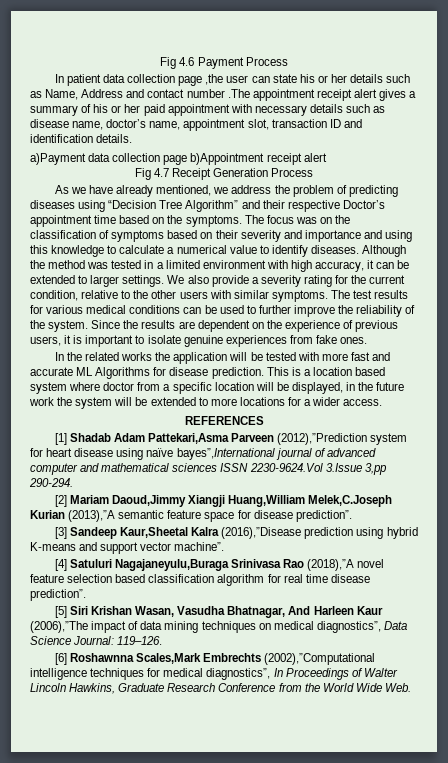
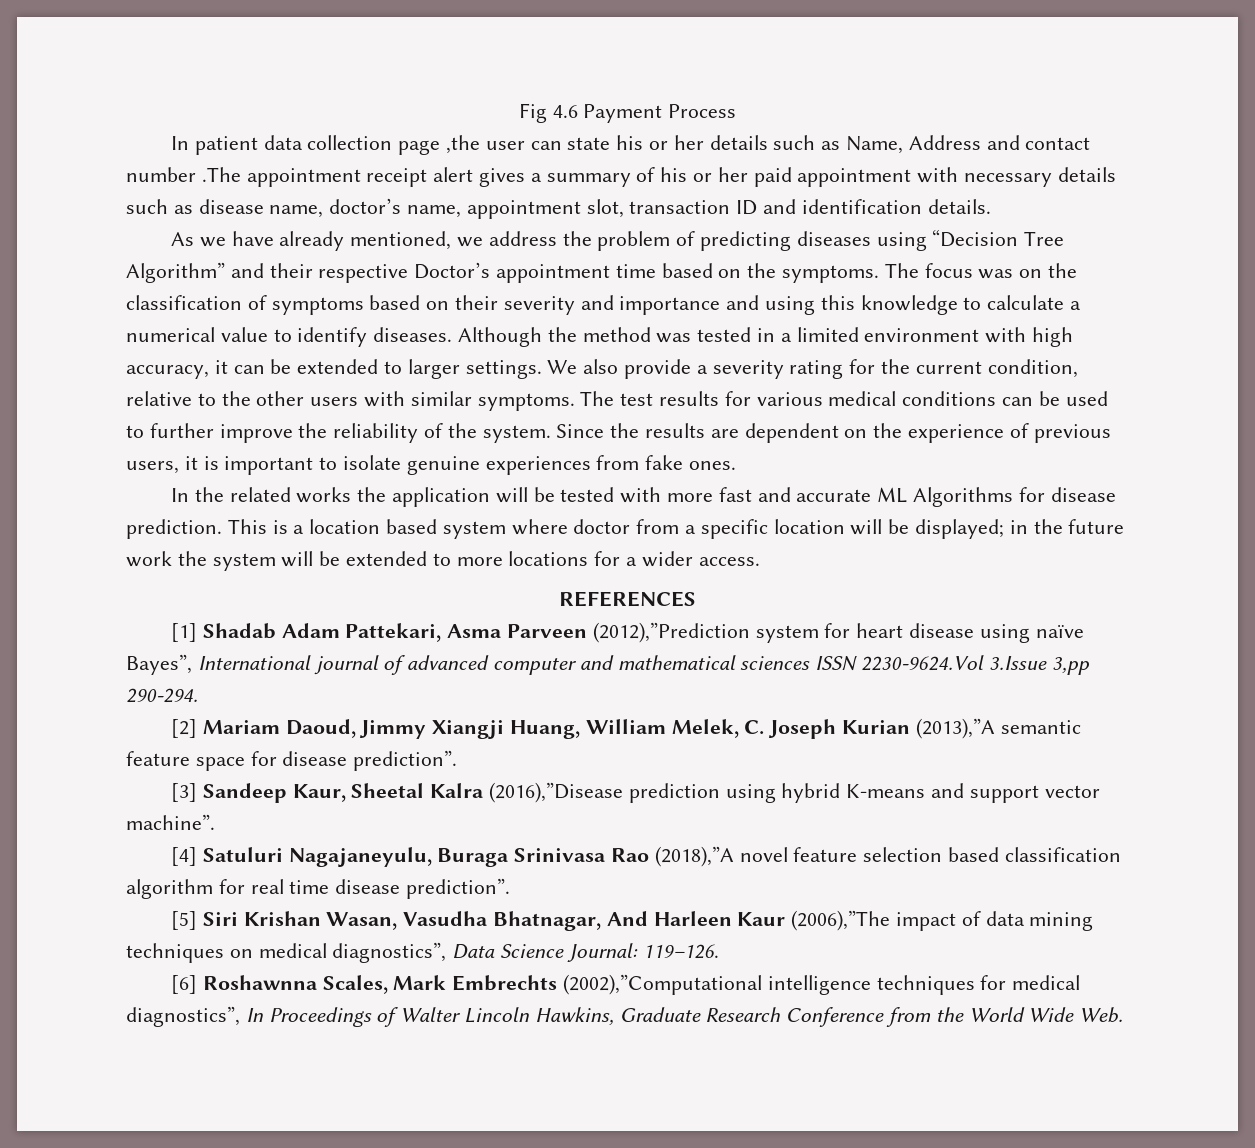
[30,153,327,165] [134,168,314,180] // a)Payment data collection page b)Appointment receipt alert // Fig 4.7 Receipt Generation Process -> (991, 206) none
[291,382,343,394] displayed, -> [915,519,1005,539] displayed;
[148,433,230,444] Pattekari,Asma -> [345,623,502,642] Pattekari, Asma
[176,448,275,460] bayes”,International -> [126,654,311,675] Bayes”, International
[111,495,393,507] Daoud,Jimmy Xiangji Huang,William Melek,C.Joseph -> [285,719,837,739] Daoud, Jimmy Xiangji Huang, William Melek, C. Joseph
[119,527,188,538] Kaur,Sheetal -> [292,783,425,802] Kaur, Sheetal
[114,559,229,571] Nagajaneyulu,Buraga -> [288,847,509,867] Nagajaneyulu, Buraga
[135,653,201,664] Scales,Mark -> [322,975,447,994] Scales, Mark

